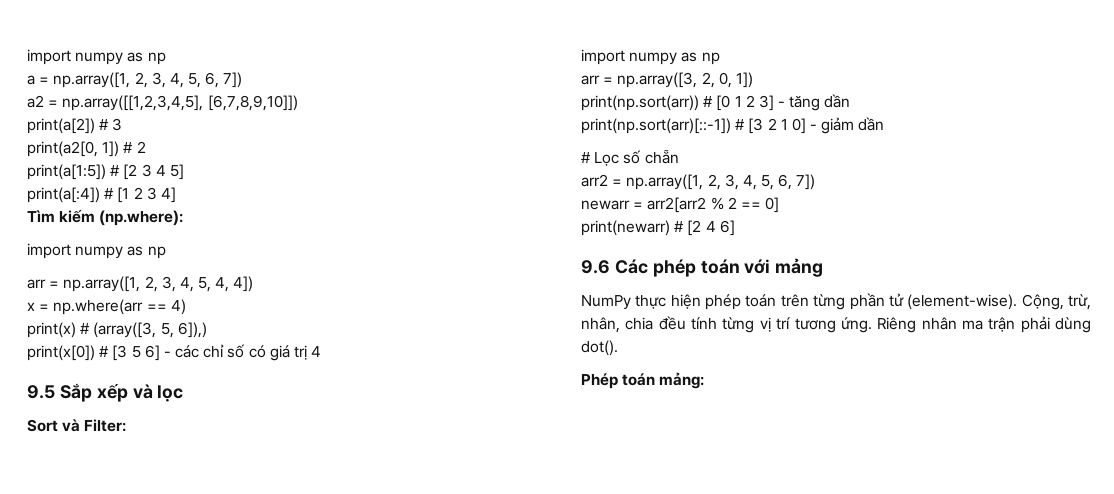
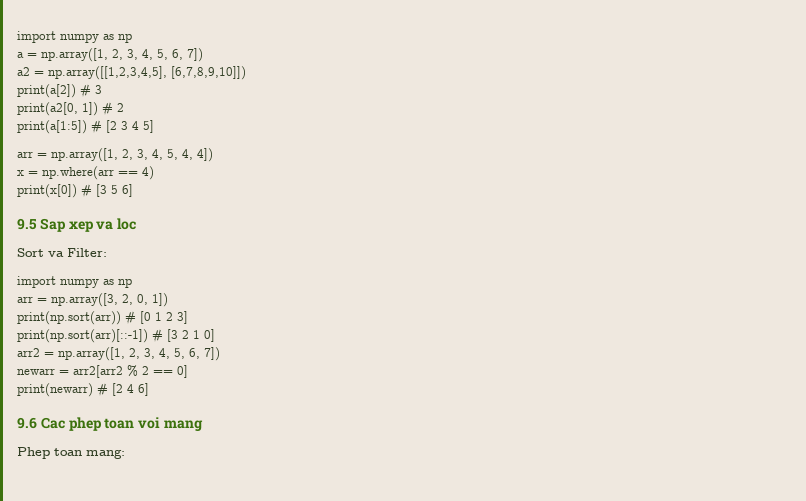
[27,187,176,203] [27,209,184,226] [27,243,166,259] // print(a[:4]) # [1 2 3 4] // Tìm kiếm (np.where): // import numpy as np -> (154, 126) none
[27,322,207,338] // print(x) # (array([3, 5, 6]),) -> (154, 173) none
[163,344,322,361] [27,383,184,402] - các chỉ số có giá trị 4 // 9.5 Sắp xếp và lọc -> [17,218,137,232] // 9.5 Sap xep va loc
[62,419,81,432] và -> [48,251,64,257] va
[778,94,851,111] - tăng dần -> (188, 317) none
[810,117,885,134] [581,149,679,166] - giảm dần // # Lọc số chẵn -> (215, 335) none
[614,258,824,277] [581,293,1091,310] [581,316,1091,333] [581,340,618,356] [581,372,705,389] Các phép toán với mảng // NumPy thực hiện phép toán trên từng phần tử (element-wise). Cộng, trừ, nhân, chia đều tính từng vị trí tương ứng. Riêng nhân ma trận phải dùng dot(). // Phép toán mảng: -> [40,417,203,431] [17,447,125,459] Cac phep toan voi mang // Phep toan mang:

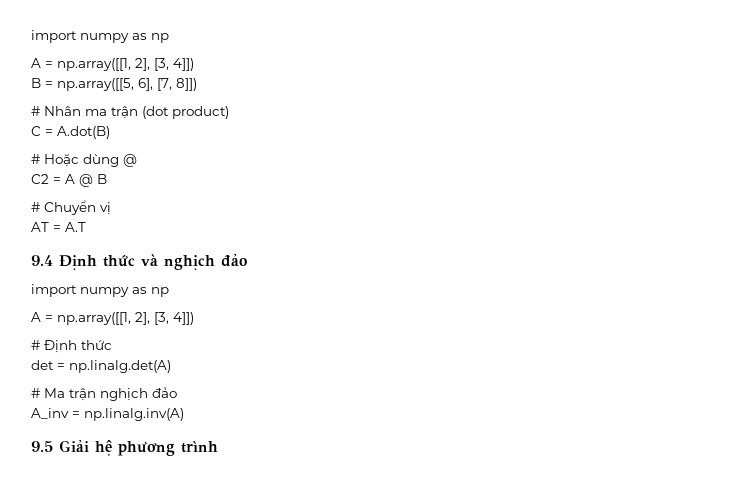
[17,31,132,43] [17,48,203,62] [17,66,246,80] [17,84,102,98] [17,102,124,116] [17,120,154,134] [17,148,213,162] [17,166,154,180] [17,184,133,198] [17,218,137,232] [17,248,107,257] [17,276,132,288] [17,293,168,307] [17,311,188,325] [17,329,215,343] [17,347,220,361] [17,365,188,378] [17,383,149,397] [17,417,203,431] [17,447,125,459] import numpy as np // a = np.array([1, 2, 3, 4, 5, 6, 7]) // a2 = np.array([[1,2,3,4,5], [6,7,8,9,10]]) // print(a[2]) # 3 // print(a2[0, 1]) # 2 // print(a[1:5]) # [2 3 4 5] // arr = np.array([1, 2, 3, 4, 5, 4, 4]) // x = np.where(arr == 4) // print(x[0]) # [3 5 6] // 9.5 Sap xep va loc // Sort va Filter: // import numpy as np // arr = np.array([3, 2, 0, 1]) // print(np.sort(arr)) # [0 1 2 3] // print(np.sort(arr)[::-1]) # [3 2 1 0] // arr2 = np.array([1, 2, 3, 4, 5, 6, 7]) // newarr = arr2[arr2 % 2 == 0] // print(newarr) # [2 4 6] // 9.6 Cac phep toan voi mang // Phep toan mang: -> [31,30,169,43] [31,58,194,71] [31,78,197,91] [31,106,229,119] [31,126,110,139] [31,154,137,167] [31,174,107,187] [31,200,111,215] [31,222,86,232] [31,254,247,270] [31,284,169,297] [31,312,194,325] [31,340,112,353] [31,360,171,373] [31,387,177,401] [31,408,184,421] [31,440,218,456] import numpy as np // A = np.array([[1, 2], [3, 4]]) // B = np.array([[5, 6], [7, 8]]) // # Nhân ma trận (dot product) // C = A.dot(B) // # Hoặc dùng @ // C2 = A @ B // # Chuyển vị // AT = A.T // 9.4 Định thức và nghịch đảo // import numpy as np // A = np.array([[1, 2], [3, 4]]) // # Định thức // det = np.linalg.det(A) // # Ma trận nghịch đảo // A_inv = np.linalg.inv(A) // 9.5 Giải hệ phương trình

